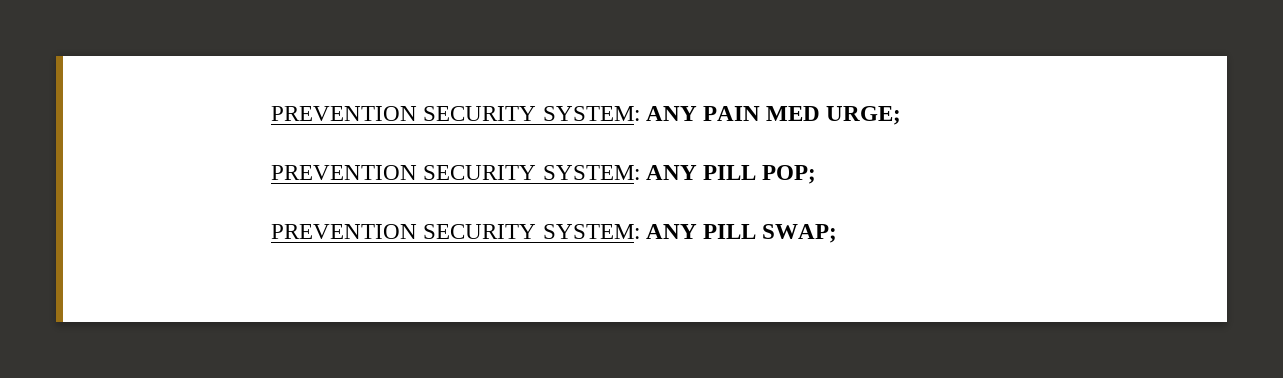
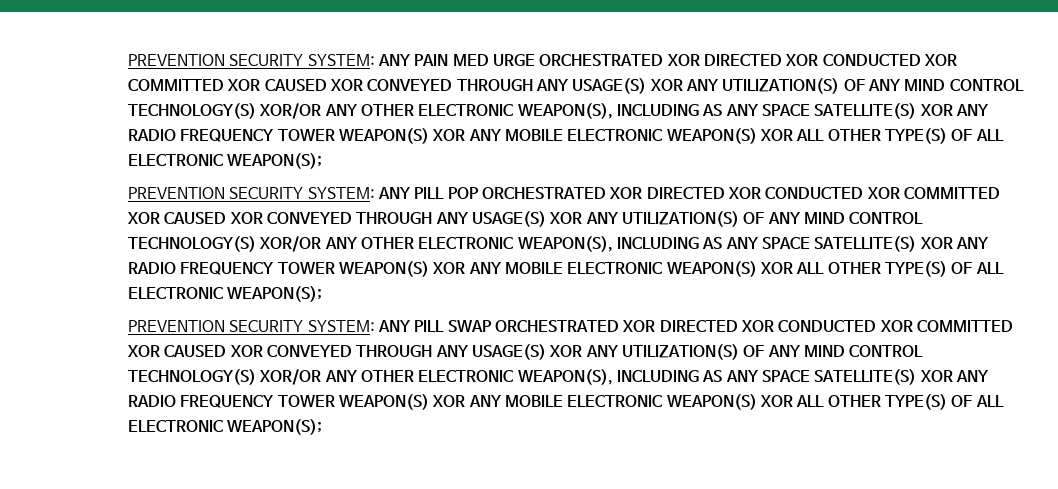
[826,106,902,125] [271,165,817,184] [271,224,838,243] URGE; // PREVENTION SECURITY SYSTEM: ANY PILL POP; // PREVENTION SECURITY SYSTEM: ANY PILL SWAP; -> [492,54,957,66] [128,78,1024,94] [128,103,989,119] [128,128,1004,144] [128,153,323,169] [128,187,1000,199] [127,211,924,227] [128,236,989,252] [128,261,1004,277] [128,286,323,302] [128,320,1013,332] [127,344,924,360] [128,369,989,385] [128,394,1004,410] [128,419,323,435] URGE ORCHESTRATED XOR DIRECTED XOR CONDUCTED XOR COMMITTED XOR CAUSED XOR CONVEYED THROUGH ANY USAGE(S) XOR ANY UTILIZATION(S) OF ANY MIND CONTROL TECHNOLOGY(S) XOR/OR ANY OTHER ELECTRONIC WEAPON(S), INCLUDING AS ANY SPACE SATELLITE(S) XOR ANY RADIO FREQUENCY TOWER WEAPON(S) XOR ANY MOBILE ELECTRONIC WEAPON(S) XOR ALL OTHER TYPE(S) OF ALL ELECTRONIC WEAPON(S); // PREVENTION SECURITY SYSTEM: ANY PILL POP ORCHESTRATED XOR DIRECTED XOR CONDUCTED XOR COMMITTED XOR CAUSED XOR CONVEYED THROUGH ANY USAGE(S) XOR ANY UTILIZATION(S) OF ANY MIND CONTROL TECHNOLOGY(S) XOR/OR ANY OTHER ELECTRONIC WEAPON(S), INCLUDING AS ANY SPACE SATELLITE(S) XOR ANY RADIO FREQUENCY TOWER WEAPON(S) XOR ANY MOBILE ELECTRONIC WEAPON(S) XOR ALL OTHER TYPE(S) OF ALL ELECTRONIC WEAPON(S); // PREVENTION SECURITY SYSTEM: ANY PILL SWAP ORCHESTRATED XOR DIRECTED XOR CONDUCTED XOR COMMITTED XOR CAUSED XOR CONVEYED THROUGH ANY USAGE(S) XOR ANY UTILIZATION(S) OF ANY MIND CONTROL TECHNOLOGY(S) XOR/OR ANY OTHER ELECTRONIC WEAPON(S), INCLUDING AS ANY SPACE SATELLITE(S) XOR ANY RADIO FREQUENCY TOWER WEAPON(S) XOR ANY MOBILE ELECTRONIC WEAPON(S) XOR ALL OTHER TYPE(S) OF ALL ELECTRONIC WEAPON(S);

